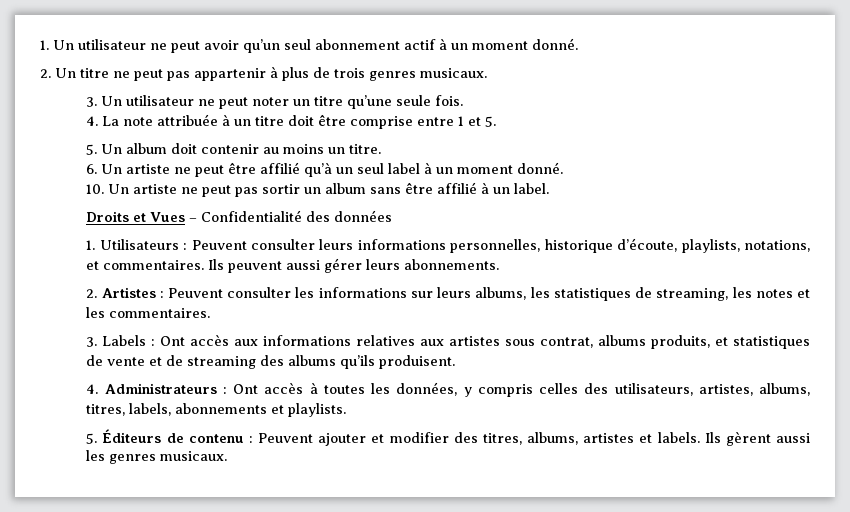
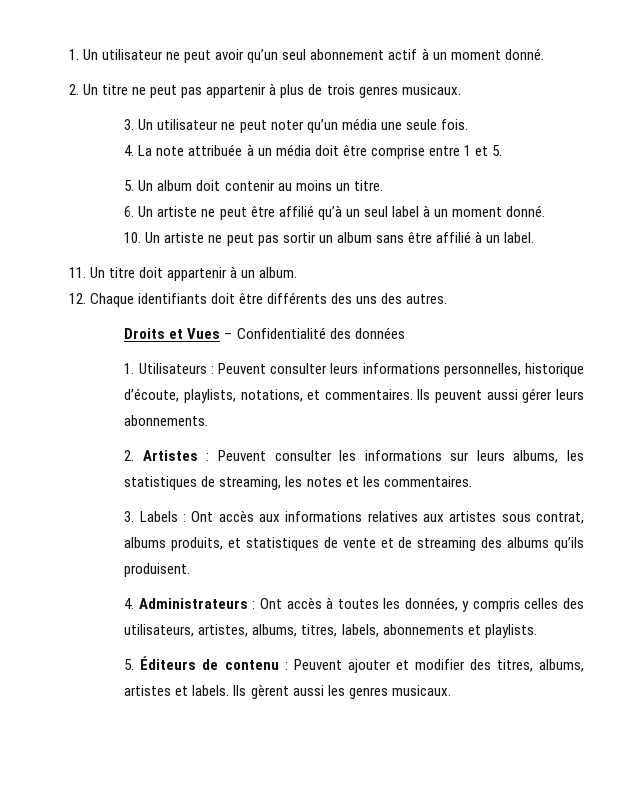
[293,95,393,109] un titre qu’une -> [306,118,402,133] qu’un média une
[255,116,285,126] titre -> [275,144,311,156] média
(550, 188) none -> [69,266,298,281] [69,292,448,307] // 11. Un titre doit appartenir à un album. // 12. Chaque identifiants doit être différents des uns des autres.

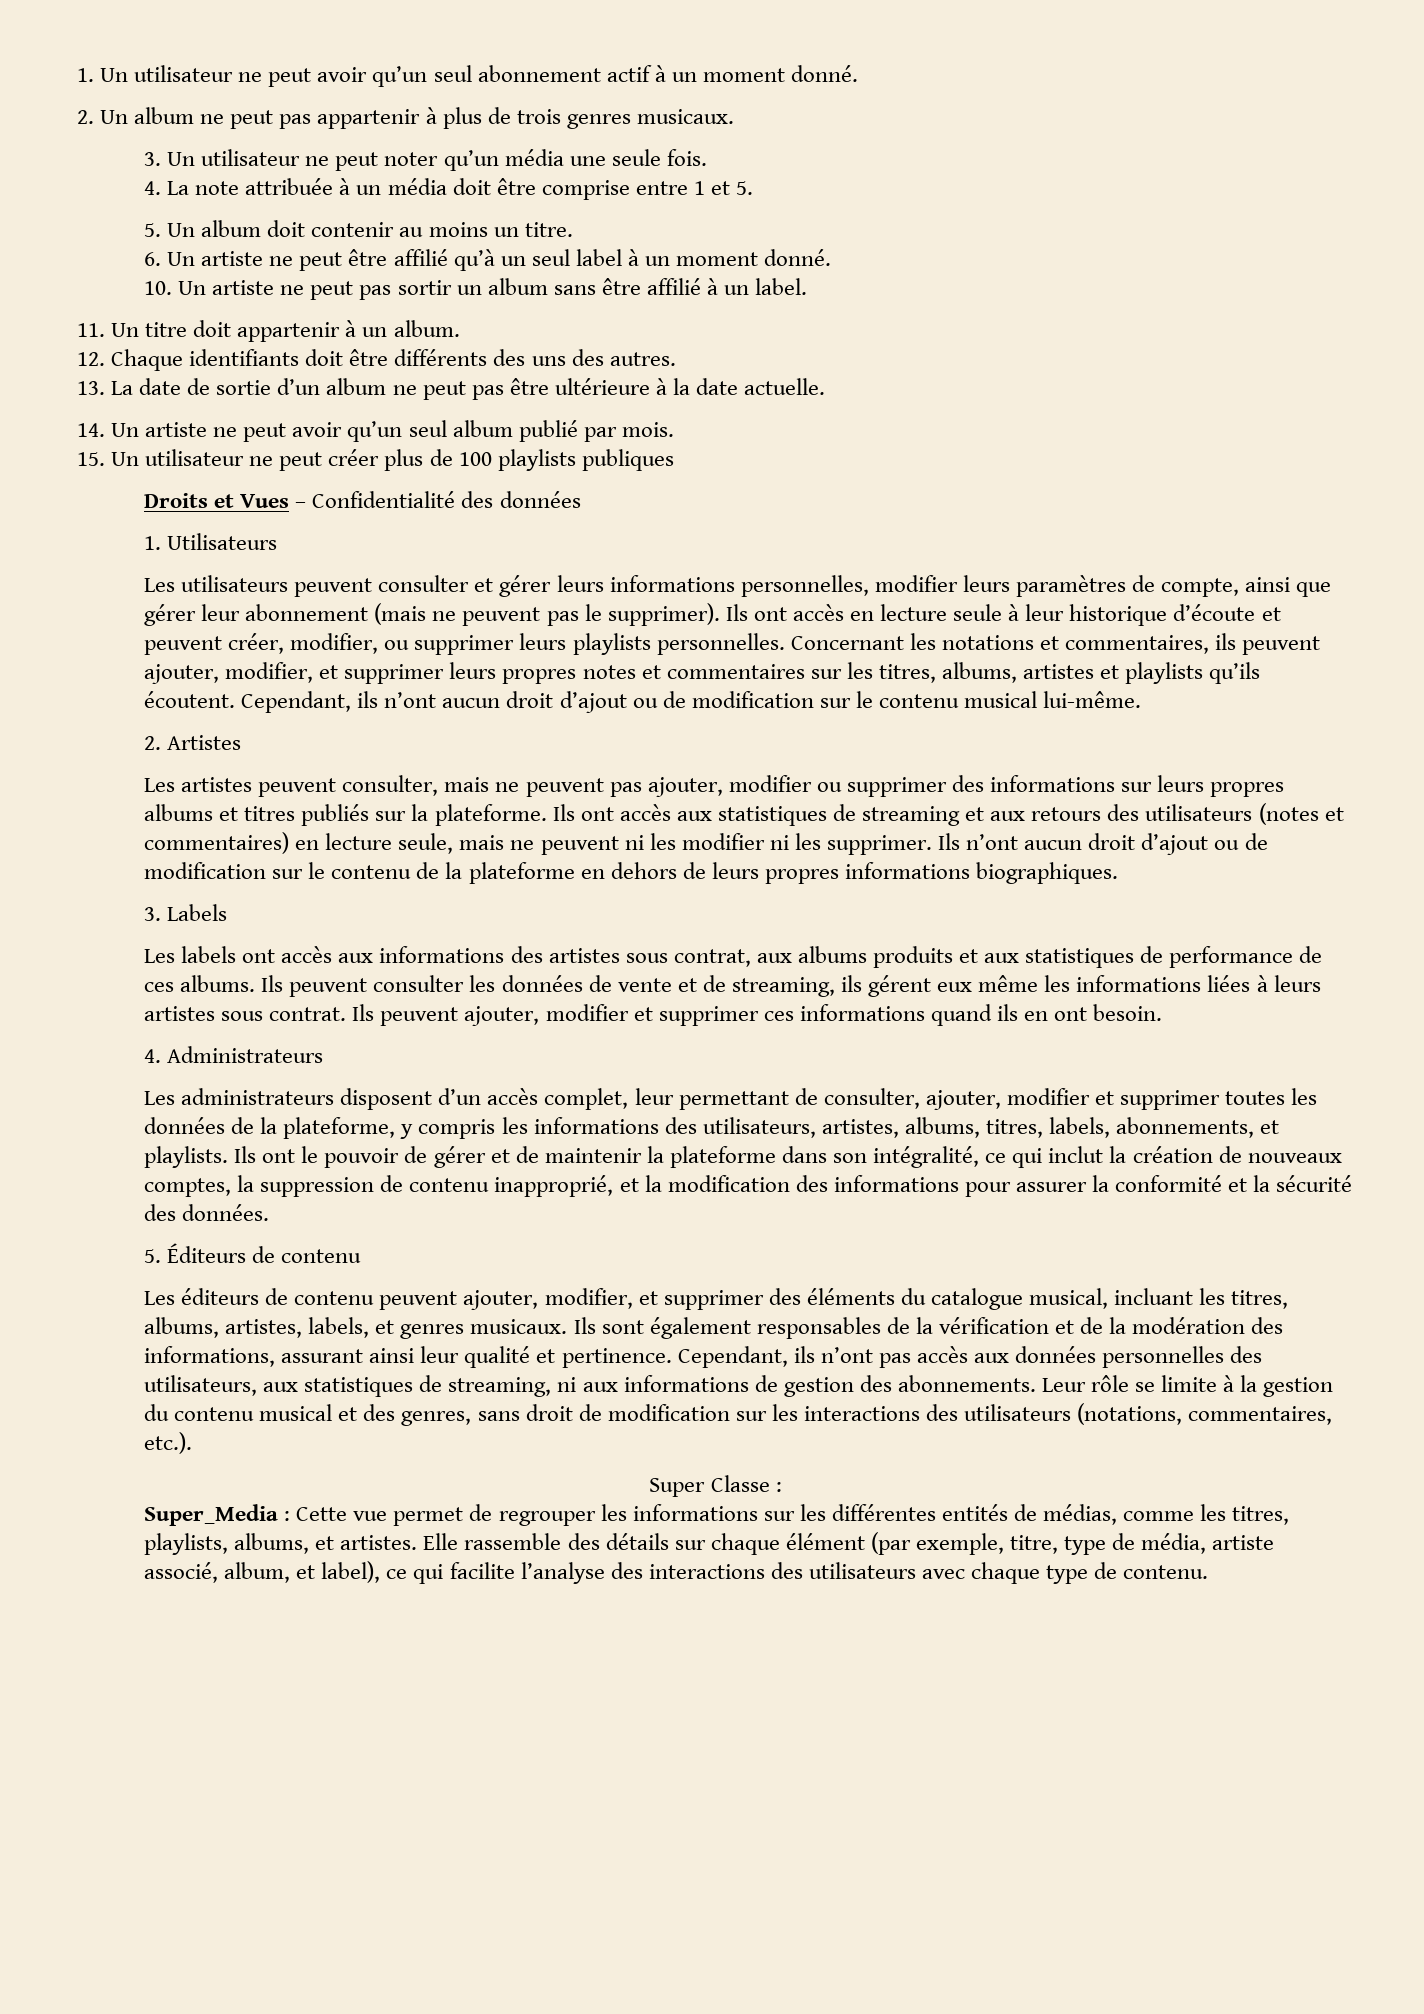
[102,84,129,95] titre -> [134,107,195,124] album
(448, 299) none -> [77,378,826,400] [77,420,674,442] [77,449,674,471] // 13. La date de sortie d’un album ne peut pas être ultérieure à la date actuelle. // 14. Un artiste ne peut avoir qu’un seul album publié par mois. // 15. Un utilisateur ne peut créer plus de 100 playlists publiques
[210,363,585,377] [124,388,584,403] [124,415,209,426] [124,450,585,463] [124,476,472,490] : Peuvent consulter leurs informations personnelles, historique d’écoute, playlists, notations, et commentaires. Ils peuvent aussi gérer leurs abonnements. // 2. Artistes : Peuvent consulter les informations sur leurs albums, les statistiques de streaming, les notes et les commentaires. -> [144,575,1332,597] [144,603,1281,626] [144,633,1321,655] [144,662,1261,684] [144,691,1142,713] [144,735,242,750] [144,775,1285,797] [144,803,1344,826] [144,832,1268,855] [144,862,1119,884] // Les utilisateurs peuvent consulter et gérer leurs informations personnelles, modifier leurs paramètres de compte, ainsi que gérer leur abonnement (mais ne peuvent pas le supprimer). Ils ont accès en lecture seule à leur historique d’écoute et peuvent créer, modifier, ou supprimer leurs playlists personnelles. Concernant les notations et commentaires, ils peuvent ajouter, modifier, et supprimer leurs propres notes et commentaires sur les titres, albums, artistes et playlists qu’ils écoutent. Cependant, ils n’ont aucun droit d’ajout ou de modification sur le contenu musical lui-même. // 2. Artistes // Les artistes peuvent consulter, mais ne peuvent pas ajouter, modifier ou supprimer des informations sur leurs propres albums et titres publiés sur la plateforme. Ils ont accès aux statistiques de streaming et aux retours des utilisateurs (notes et commentaires) en lecture seule, mais ne peuvent ni les modifier ni les supprimer. Ils n’ont aucun droit d’ajout ou de modification sur le contenu de la plateforme en dehors de leurs propres informations biographiques.
[182,511,214,522] : Ont -> [144,946,276,963] // Les labels ont
[367,511,444,522] relatives aux -> [510,946,543,963] des
[124,537,584,551] [124,563,191,577] [124,597,559,612] albums produits, et statistiques de vente et de streaming des albums qu’ils produisent. // 4. Administrateurs : Ont accès à toutes les données, y compris celles -> [756,946,1323,968] [144,975,1321,997] [144,1004,1163,1026] [144,1046,324,1063] [144,1088,1318,1110] [144,1117,659,1139] aux albums produits et aux statistiques de performance de ces albums. Ils peuvent consulter les données de vente et de streaming, ils gérent eux même les informations liées à leurs artistes sous contrat. Ils peuvent ajouter, modifier et supprimer ces informations quand ils en ont besoin. // 4. Administrateurs // Les administrateurs disposent d’un accès complet, leur permettant de consulter, ajouter, modifier et supprimer toutes les données de la plateforme, y compris les informations
[382,624,464,635] abonnements -> [1116,1117,1255,1138] abonnements,
[124,656,584,673] [124,684,451,699] // 5. Éditeurs de contenu : Peuvent ajouter et modifier des titres, albums, artistes et labels. Ils gèrent aussi les genres musicaux. -> [234,1146,1342,1168] [144,1175,1353,1197] [144,1204,270,1221] [144,1243,362,1263] [144,1288,1289,1310] [144,1317,1284,1339] [144,1346,1263,1368] [144,1375,1334,1397] [144,1403,1333,1426] [144,1432,193,1454] [649,1475,782,1497] [144,1504,1290,1526] [144,1532,1275,1555] [144,1561,1209,1584] Ils ont le pouvoir de gérer et de maintenir la plateforme dans son intégralité, ce qui inclut la création de nouveaux comptes, la suppression de contenu inapproprié, et la modification des informations pour assurer la conformité et la sécurité des données. // 5. Éditeurs de contenu // Les éditeurs de contenu peuvent ajouter, modifier, et supprimer des éléments du catalogue musical, incluant les titres, albums, artistes, labels, et genres musicaux. Ils sont également responsables de la vérification et de la modération des informations, assurant ainsi leur qualité et pertinence. Cependant, ils n’ont pas accès aux données personnelles des utilisateurs, aux statistiques de streaming, ni aux informations de gestion des abonnements. Leur rôle se limite à la gestion du contenu musical et des genres, sans droit de modification sur les interactions des utilisateurs (notations, commentaires, etc.). // Super Classe : // Super_Media : Cette vue permet de regrouper les informations sur les différentes entités de médias, comme les titres, playlists, albums, et artistes. Elle rassemble des détails sur chaque élément (par exemple, titre, type de média, artiste associé, album, et label), ce qui facilite l’analyse des interactions des utilisateurs avec chaque type de contenu.

